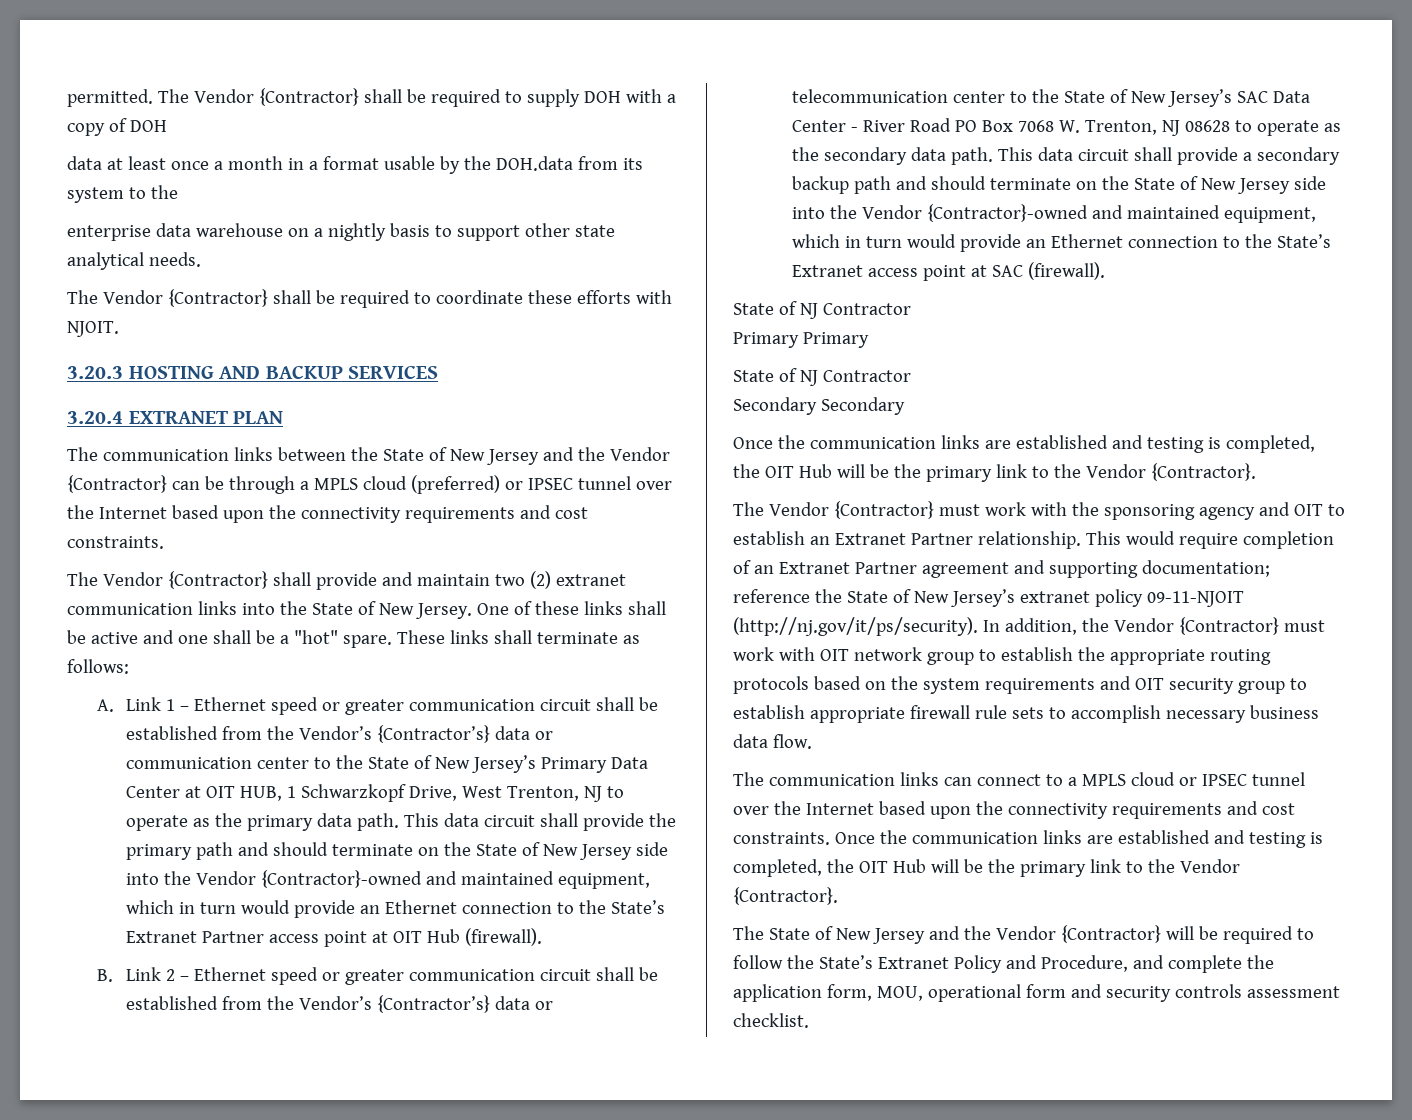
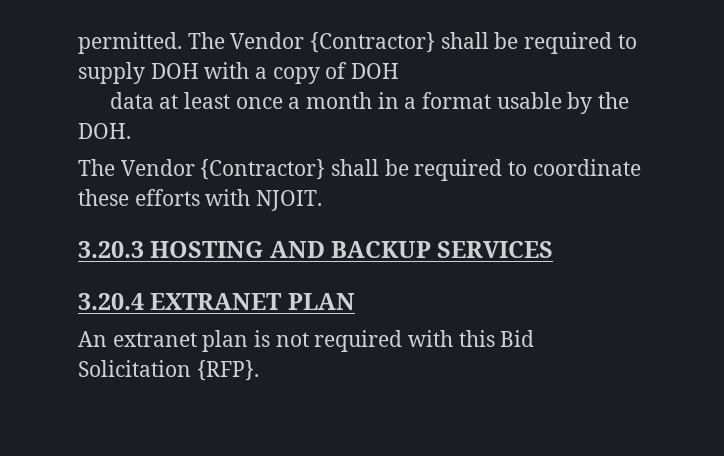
[495,156,643,171] [67,185,178,203] [67,223,615,241] [67,252,201,270] DOH.data from its system to the // enterprise data warehouse on a nightly basis to support other state analytical needs. -> [78,123,131,139] DOH.
[67,447,670,465] [67,475,672,494] [67,505,588,523] [67,536,164,549] [67,571,626,590] [67,601,666,619] [67,630,640,648] [67,659,129,674] [96,697,659,715] [126,725,554,743] [126,755,649,773] [126,784,625,802] [126,813,677,831] [126,842,669,860] [126,870,651,889] [126,900,666,918] [126,928,543,947] [96,967,659,985] [126,995,554,1013] [792,89,1311,107] [792,118,1342,136] [792,147,1341,165] [792,176,1327,194] [792,204,1317,223] [792,234,1332,252] [792,262,1106,281] [733,301,911,319] [733,332,869,348] [733,368,911,386] [733,397,905,415] [733,435,1315,453] [733,463,1256,482] [733,501,1345,520] [733,531,1334,549] [733,560,1270,578] [733,589,1244,607] [733,617,1325,636] [733,647,1271,665] [733,676,1307,694] [733,705,1319,723] [733,734,812,749] [733,772,1305,786] [733,801,1295,819] [733,830,1323,848] [733,859,1240,877] [733,887,838,905] [733,925,1314,944] [733,955,1274,973] [733,984,1340,1002] [733,1013,809,1028] The communication links between the State of New Jersey and the Vendor {Contractor} can be through a MPLS cloud (preferred) or IPSEC tunnel over the Internet based upon the connectivity requirements and cost constraints. // The Vendor {Contractor} shall provide and maintain two (2) extranet communication links into the State of New Jersey. One of these links shall be active and one shall be a "hot" spare. These links shall terminate as follows: // A. Link 1 – Ethernet speed or greater communication circuit shall be established from the Vendor’s {Contractor’s} data or communication center to the State of New Jersey’s Primary Data Center at OIT HUB, 1 Schwarzkopf Drive, West Trenton, NJ to operate as the primary data path. This data circuit shall provide the primary path and should terminate on the State of New Jersey side into the Vendor {Contractor}-owned and maintained equipment, which in turn would provide an Ethernet connection to the State’s Extranet Partner access point at OIT Hub (firewall). // B. Link 2 – Ethernet speed or greater communication circuit shall be established from the Vendor’s {Contractor’s} data or telecommunication center to the State of New Jersey’s SAC Data Center - River Road PO Box 7068 W. Trenton, NJ 08628 to operate as the secondary data path. This data circuit shall provide a secondary backup path and should terminate on the State of New Jersey side into the Vendor {Contractor}-owned and maintained equipment, which in turn would provide an Ethernet connection to the State’s Extranet access point at SAC (firewall). // State of NJ Contractor // Primary Primary // State of NJ Contractor // Secondary Secondary // Once the communication links are established and testing is completed, the OIT Hub will be the primary link to the Vendor {Contractor}. // The Vendor {Contractor} must work with the sponsoring agency and OIT to establish an Extranet Partner relationship. This would require completion of an Extranet Partner agreement and supporting documentation; reference the State of New Jersey’s extranet policy 09-11-NJOIT (http://nj.gov/it/ps/security). In addition, the Vendor {Contractor} must work with OIT network group to establish the appropriate routing protocols based on the system requirements and OIT security group to establish appropriate firewall rule sets to accomplish necessary business data flow. // The communication links can connect to a MPLS cloud or IPSEC tunnel over the Internet based upon the connectivity requirements and cost constraints. Once the communication links are established and testing is completed, the OIT Hub will be the primary link to the Vendor {Contractor}. // The State of New Jersey and the Vendor {Contractor} will be required to follow the State’s Extranet Policy and Procedure, and complete the application form, MOU, operational form and security controls assessment checklist. -> [78,330,535,352] [78,360,259,381] An extranet plan is not required with this Bid Solicitation {RFP}.

